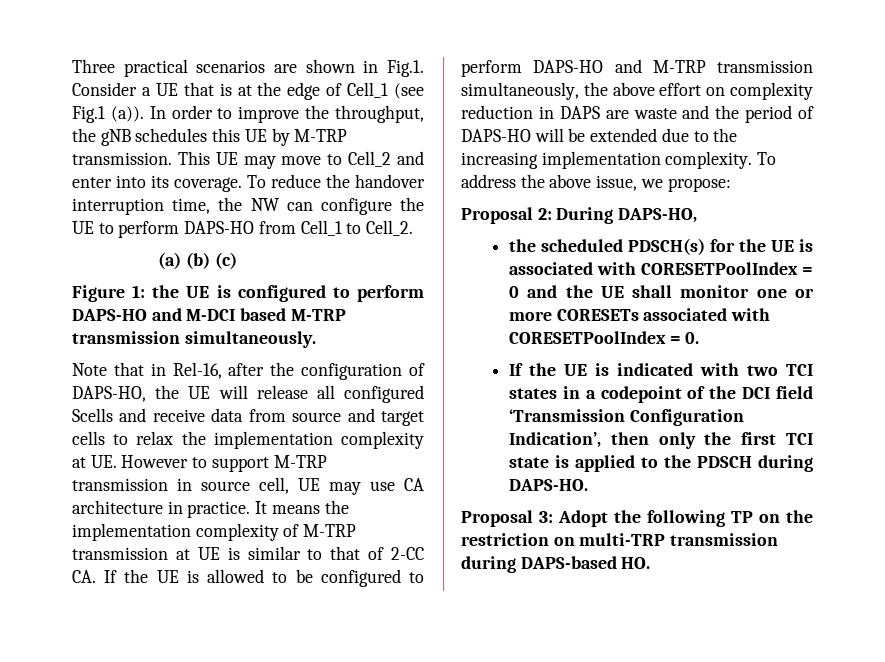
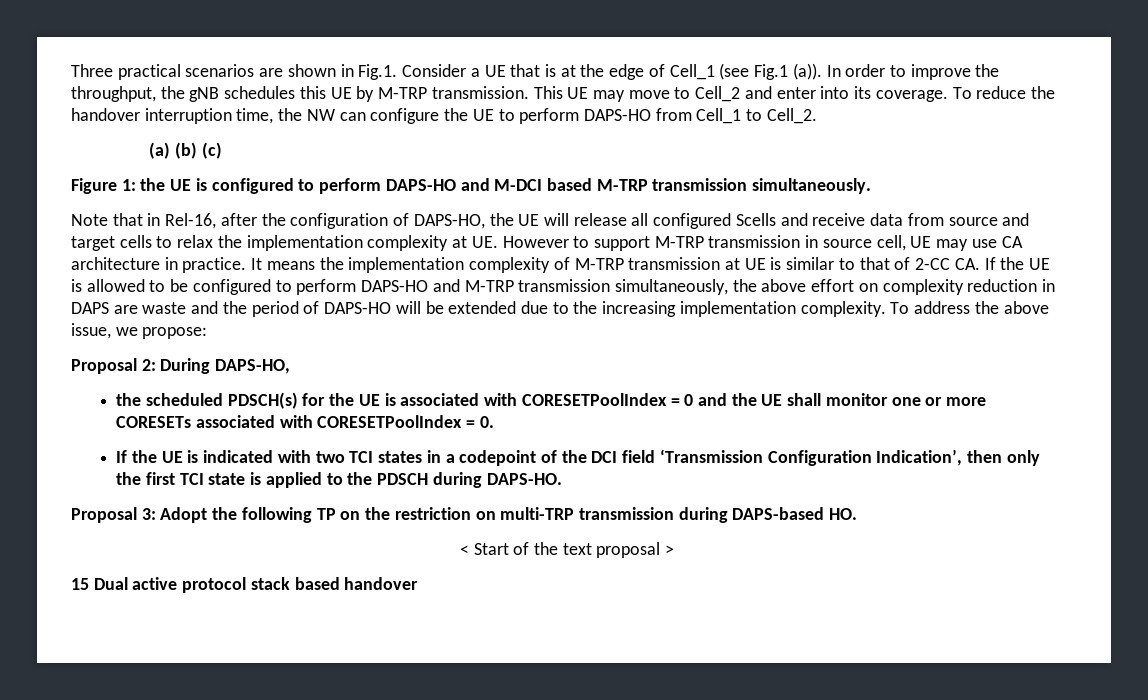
(651, 563) none -> [459,542,675,558] [71,577,419,593] // < Start of the text proposal > // 15 Dual active protocol stack based handover

